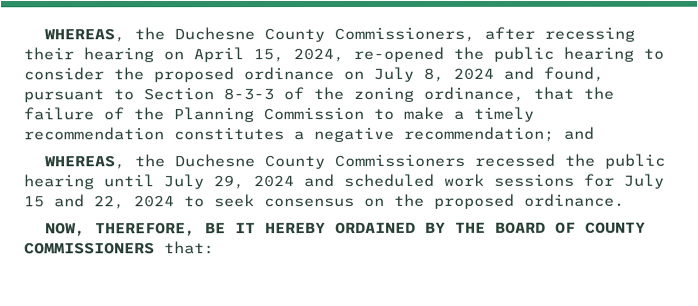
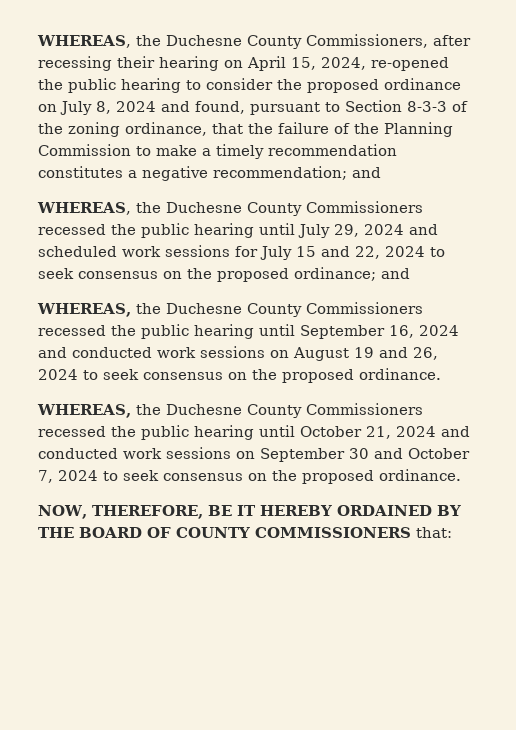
(515, 201) none -> [294,267,410,281] [37,302,423,317] [38,324,459,339] [38,346,438,361] [38,368,441,383] [37,403,423,418] [38,425,470,440] [38,447,470,462] [38,470,374,484] ordinance; and // WHEREAS, the Duchesne County Commissioners recessed the public hearing until September 16, 2024 and conducted work sessions on August 19 and 26, 2024 to seek consensus on the proposed ordinance. // WHEREAS, the Duchesne County Commissioners recessed the public hearing until October 21, 2024 and conducted work sessions on September 30 and October 7, 2024 to seek consensus on the proposed

